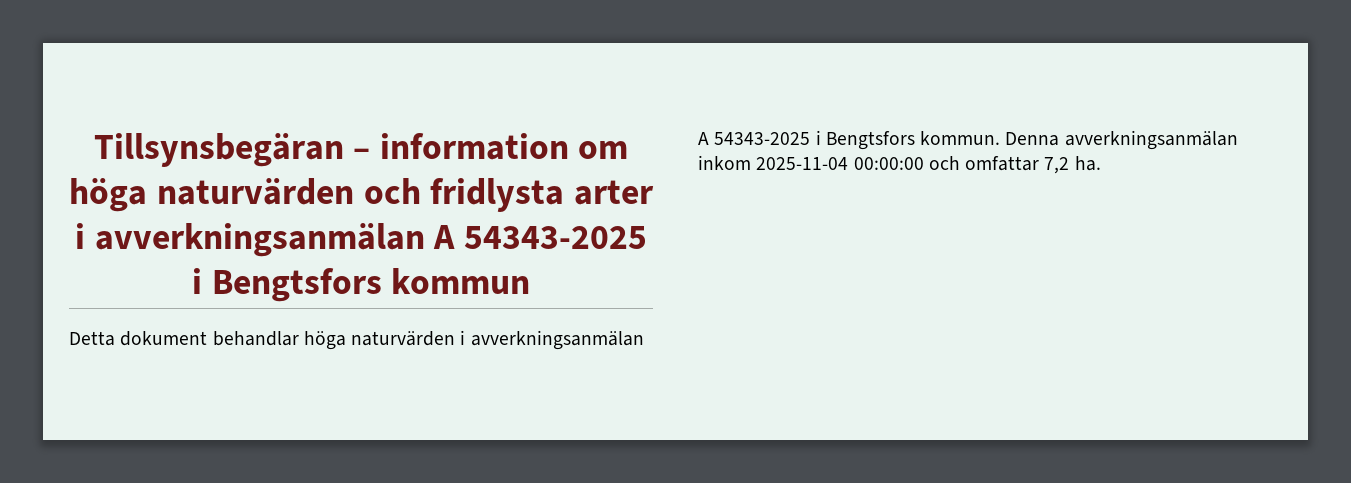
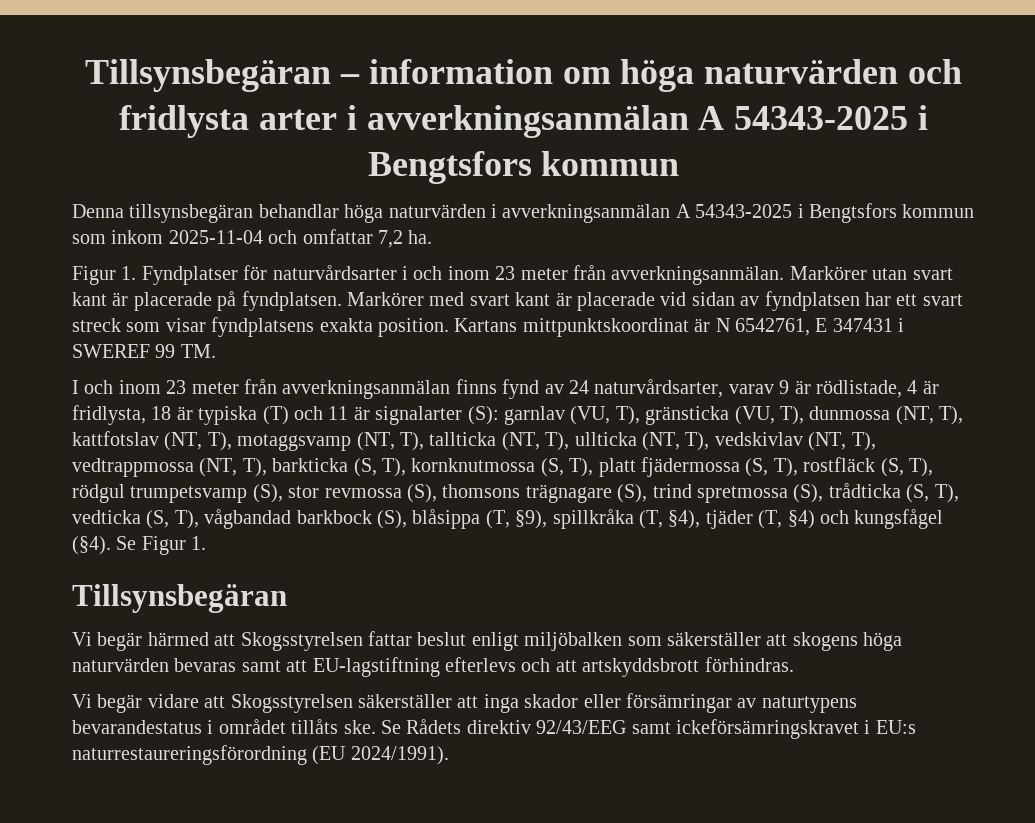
[69,331,208,346] Detta dokument -> [72,204,254,223] Denna tillsynsbegäran
[920,130,1238,150] kommun. Denna avverkningsanmälan -> [902,204,975,218] [72,234,106,244] kommun som
[853,157,924,170] 00:00:00 -> (263, 237) none
(1101, 163) none -> [72,265,953,285] [72,291,963,311] [72,317,905,337] [72,344,216,358] [72,379,939,399] [72,405,964,425] [72,431,876,451] [72,457,933,477] [72,483,959,503] [72,509,944,529] [72,536,207,555] [72,584,287,613] [72,631,903,651] [72,657,794,677] [72,693,857,713] [72,719,916,739] [72,745,449,765] // Figur 1. Fyndplatser för naturvårdsarter i och inom 23 meter från avverkningsanmälan. Markörer utan svart kant är placerade på fyndplatsen. Markörer med svart kant är placerade vid sidan av fyndplatsen har ett svart streck som visar fyndplatsens exakta position. Kartans mittpunktskoordinat är N 6542761, E 347431 i SWEREF 99 TM. // I och inom 23 meter från avverkningsanmälan finns fynd av 24 naturvårdsarter, varav 9 är rödlistade, 4 är fridlysta, 18 är typiska (T) och 11 är signalarter (S): garnlav (VU, T), gränsticka (VU, T), dunmossa (NT, T), kattfotslav (NT, T), motaggsvamp (NT, T), tallticka (NT, T), ullticka (NT, T), vedskivlav (NT, T), vedtrappmossa (NT, T), barkticka (S, T), kornknutmossa (S, T), platt fjädermossa (S, T), rostfläck (S, T), rödgul trumpetsvamp (S), stor revmossa (S), thomsons trägnagare (S), trind spretmossa (S), trådticka (S, T), vedticka (S, T), vågbandad barkbock (S), blåsippa (T, §9), spillkråka (T, §4), tjäder (T, §4) och kungsfågel (§4). Se Figur 1. // Tillsynsbegäran // Vi begär härmed att Skogsstyrelsen fattar beslut enligt miljöbalken som säkerställer att skogens höga naturvärden bevaras samt att EU-lagstiftning efterlevs och att artskyddsbrott förhindras. // Vi begär vidare att Skogsstyrelsen säkerställer att inga skador eller försämringar av naturtypens bevarandestatus i området tillåts ske. Se Rådets direktiv 92/43/EEG samt ickeförsämringskravet i EU:s naturrestaureringsförordning (EU 2024/1991).

